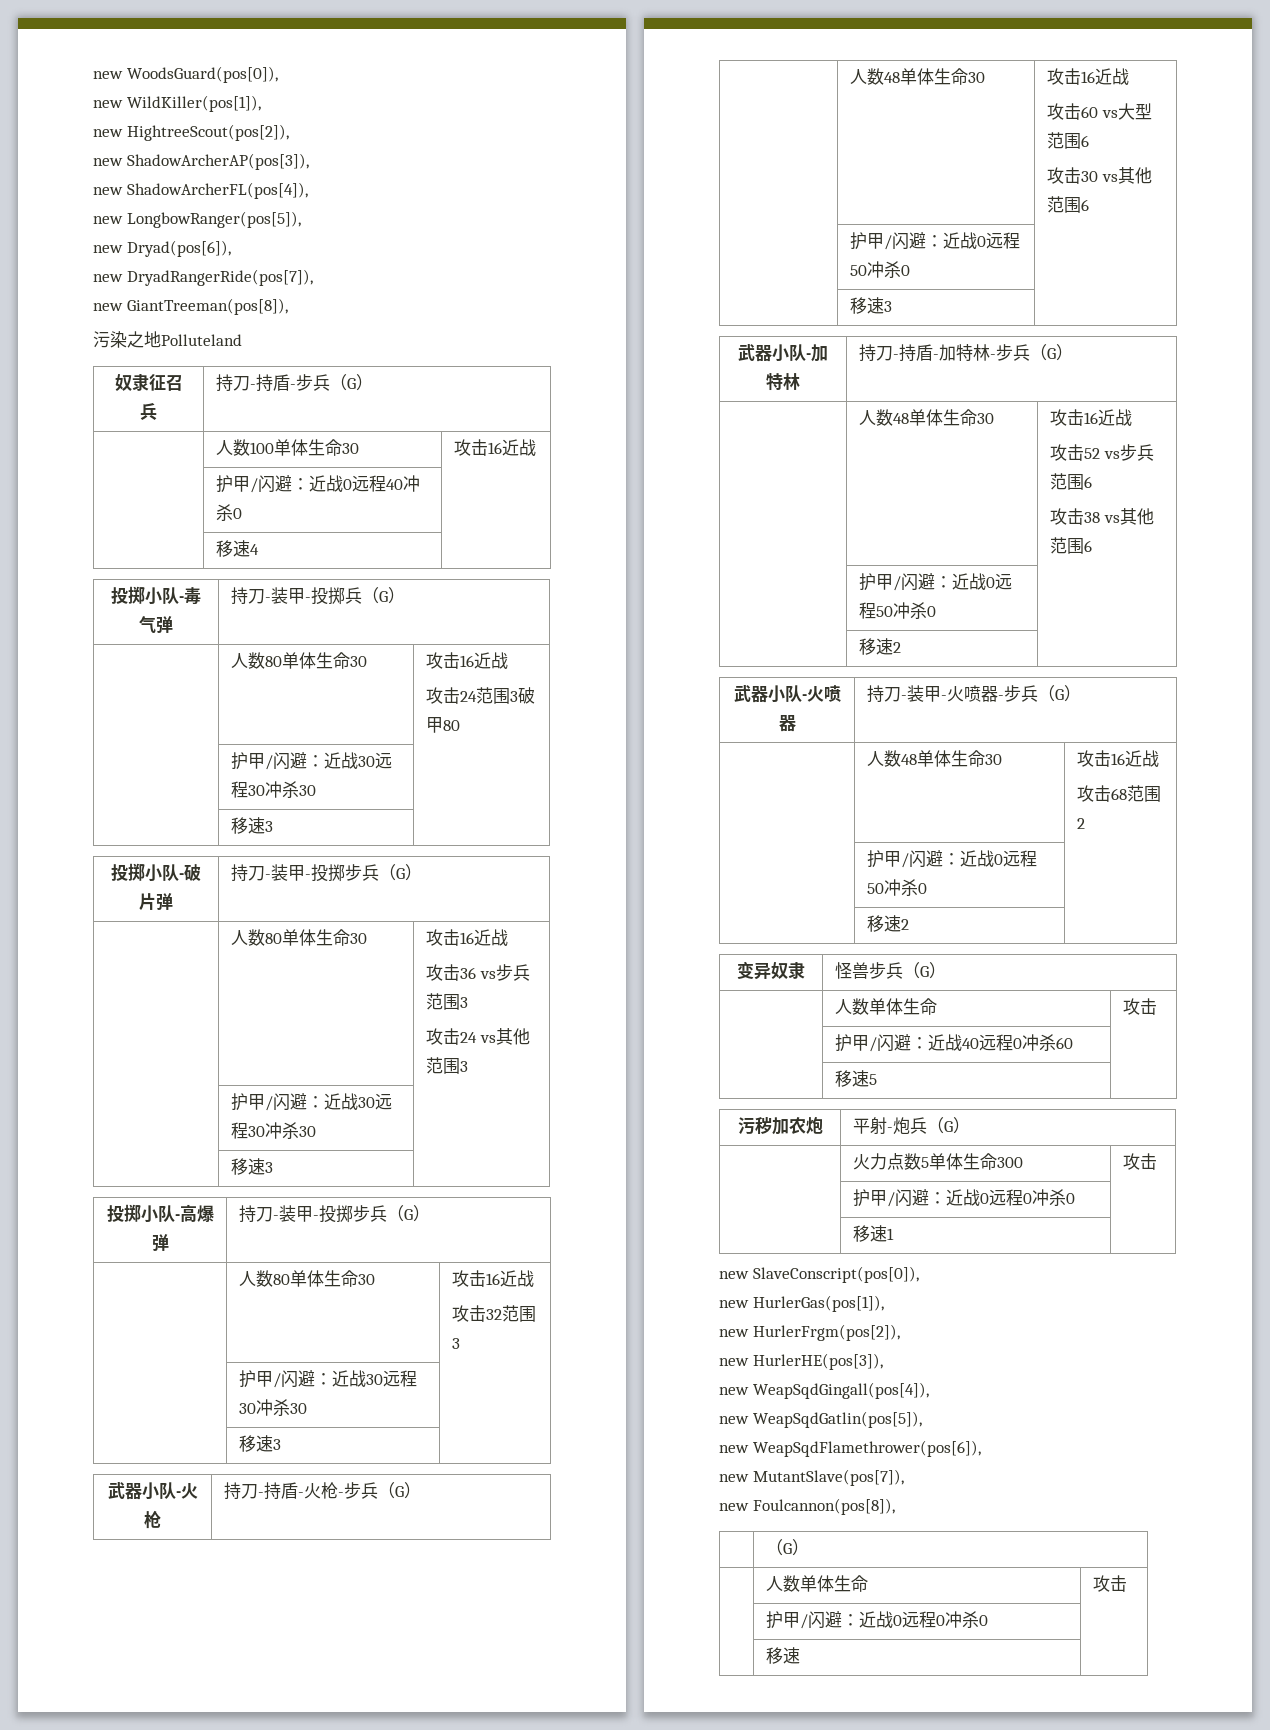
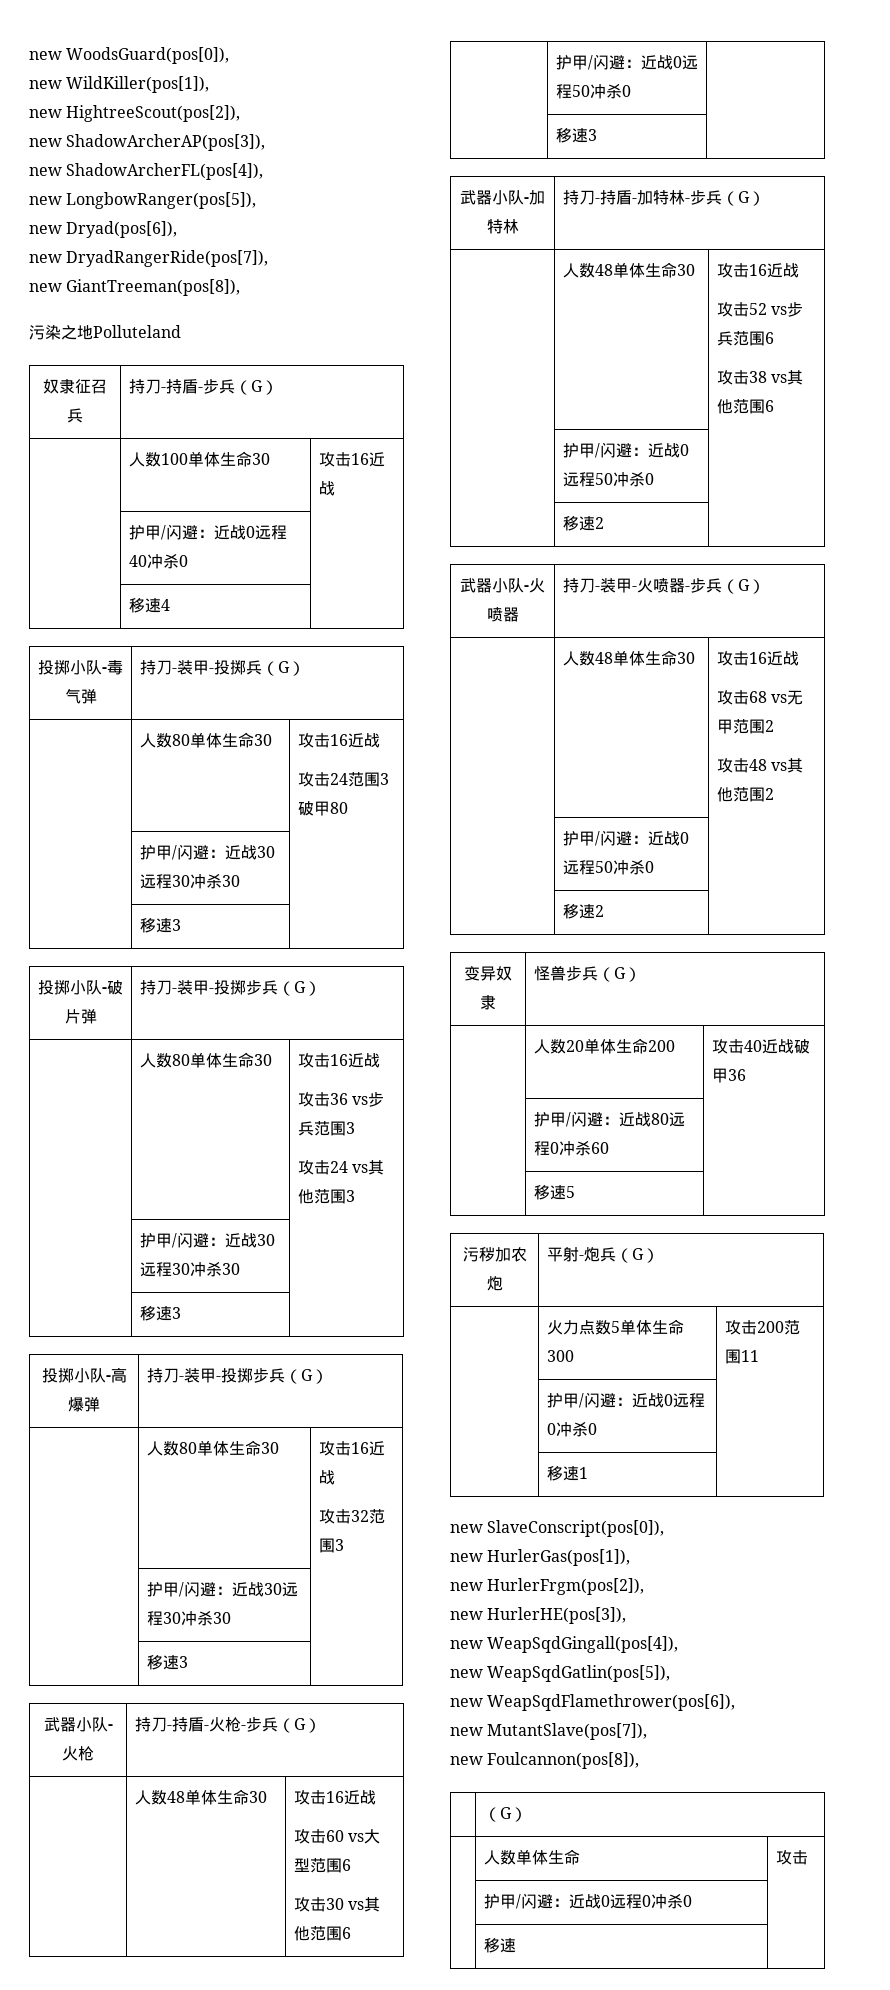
(1128, 794) none -> [771,690,804,705] [716,719,774,734] [716,758,804,773] [716,787,733,802] vs无甲范围2 // 攻击48 vs其他
[869,998,938,1015] [1123,998,1158,1015] [835,1034,980,1052] 单体生命 | 攻击 // | 护甲/闪避：近战40 -> [565,1038,675,1054] [711,1039,810,1054] [711,1068,746,1083] [533,1111,669,1127] 20单体生命200 | 攻击40近战破甲36 // | 护甲/闪避：近战80
(1158, 1161) none -> [756,1320,800,1335] [724,1349,759,1364] 200范围11

